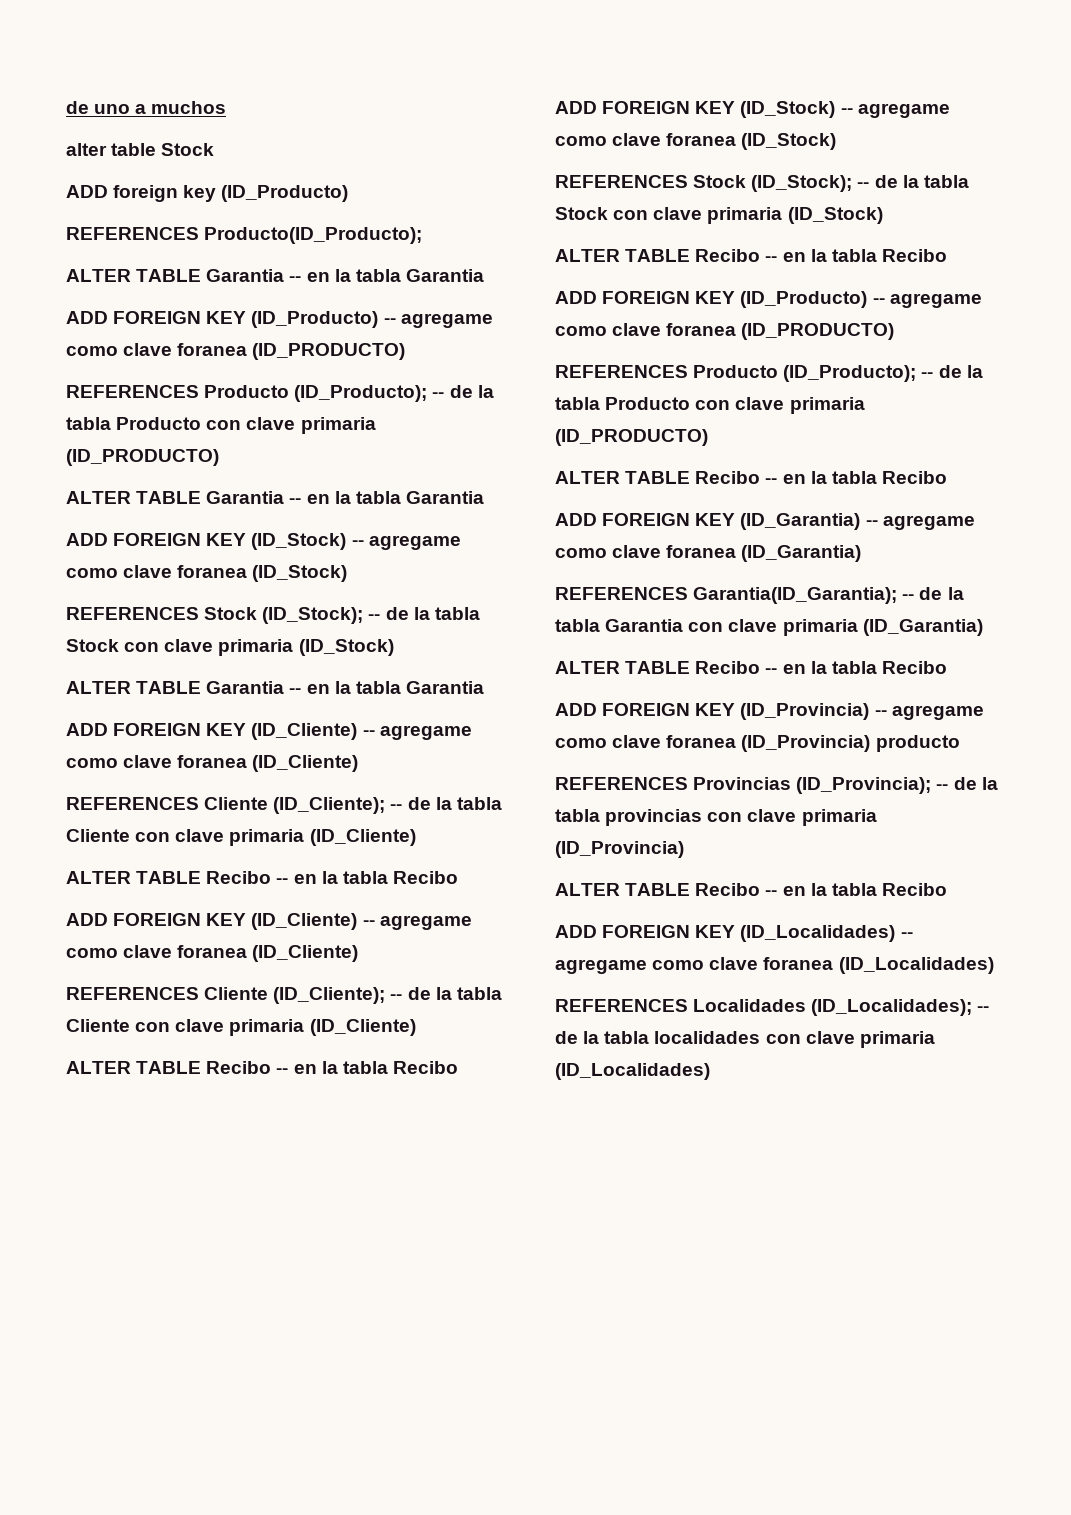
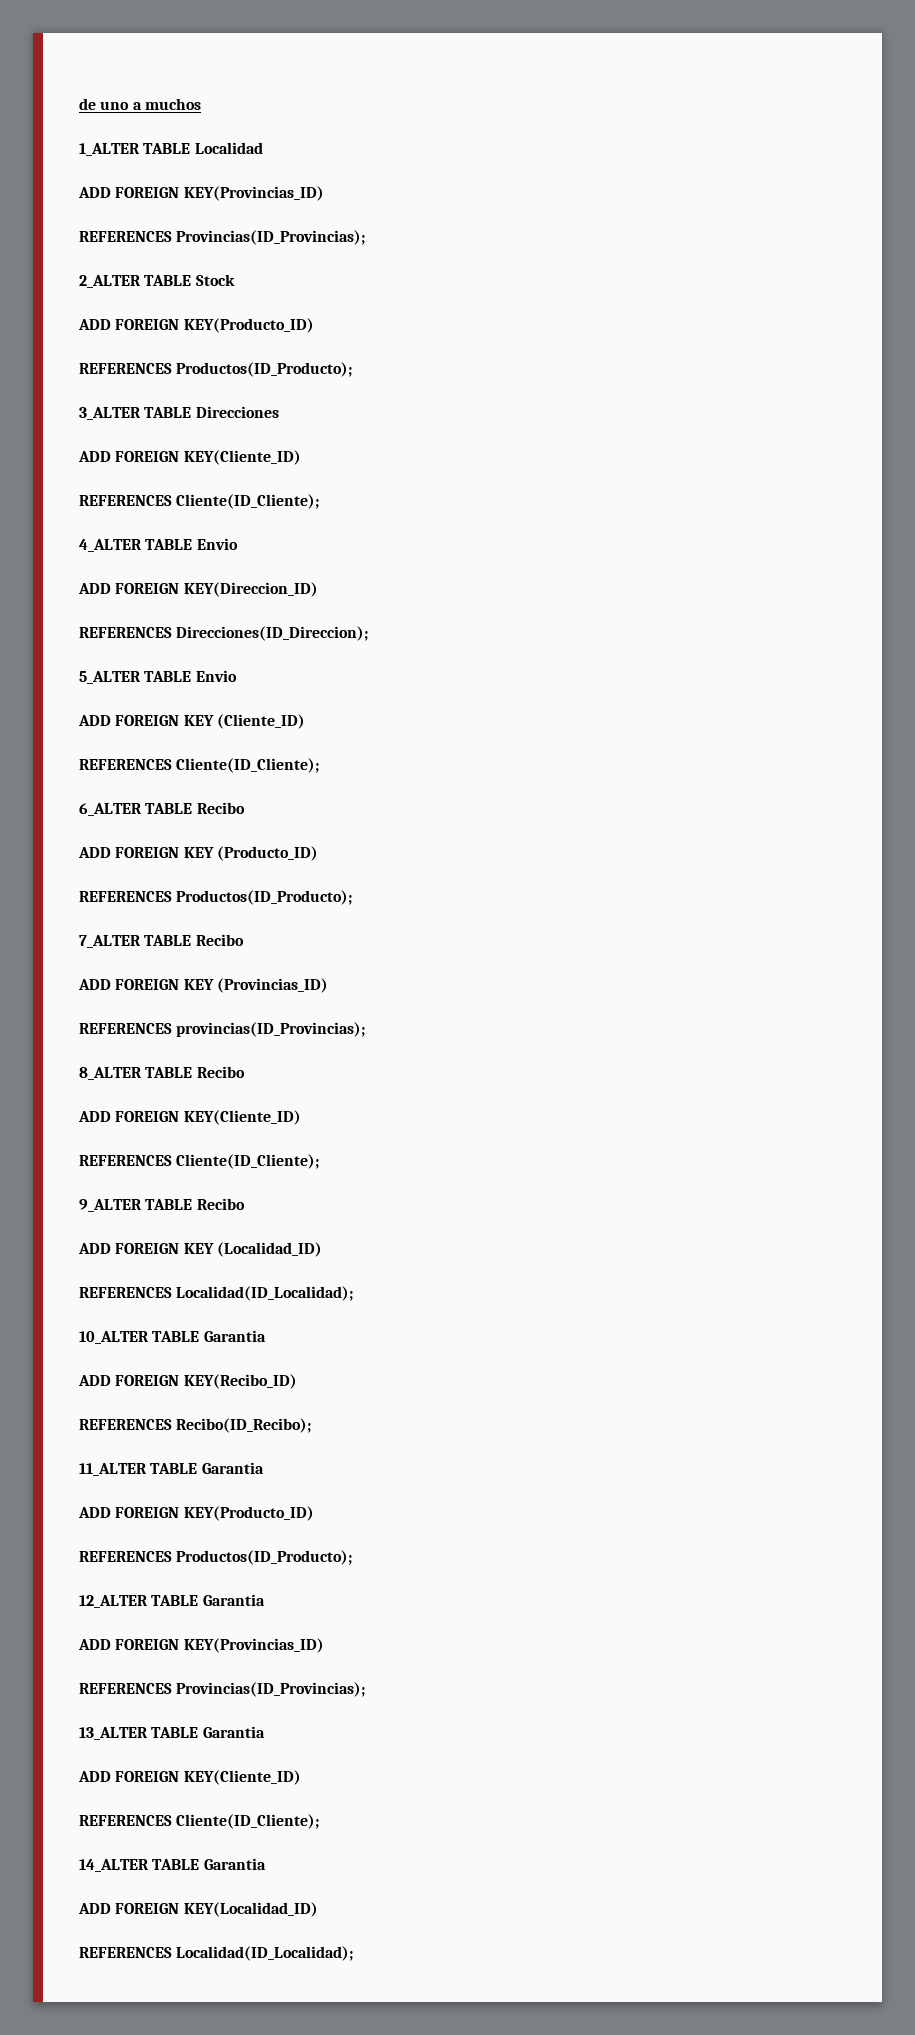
[66,143,215,156] [66,185,349,202] [66,227,423,244] [66,269,484,282] [66,311,493,328] [66,343,406,360] [66,385,494,402] [66,417,376,434] [66,449,219,466] [66,491,484,504] [66,533,461,550] [66,565,348,582] [66,607,480,624] [66,639,394,656] [66,681,484,694] [66,723,472,740] [66,755,359,772] [66,797,502,814] [66,829,416,846] [66,871,458,884] [66,913,472,930] [66,945,359,962] [66,987,502,1004] [66,1019,416,1036] [66,1061,458,1074] [555,101,950,118] [555,133,837,150] [555,175,969,192] [555,207,883,224] [555,249,947,262] [555,291,982,308] [555,323,895,340] [555,365,983,382] [555,397,865,414] [555,429,708,446] [555,471,947,484] [555,513,975,530] [555,545,862,562] [555,587,964,604] [555,619,983,636] [555,661,947,674] [555,703,984,720] [555,735,960,752] [555,777,998,794] [555,809,877,826] [555,841,684,858] [555,883,947,896] [555,925,913,942] [555,957,994,974] [555,999,990,1016] [555,1031,935,1048] [555,1063,710,1080] alter table Stock // ADD foreign key (ID_Producto) // REFERENCES Producto(ID_Producto); // ALTER TABLE Garantia -- en la tabla Garantia // ADD FOREIGN KEY (ID_Producto) -- agregame como clave foranea (ID_PRODUCTO) // REFERENCES Producto (ID_Producto); -- de la tabla Producto con clave primaria (ID_PRODUCTO) // ALTER TABLE Garantia -- en la tabla Garantia // ADD FOREIGN KEY (ID_Stock) -- agregame como clave foranea (ID_Stock) // REFERENCES Stock (ID_Stock); -- de la tabla Stock con clave primaria (ID_Stock) // ALTER TABLE Garantia -- en la tabla Garantia // ADD FOREIGN KEY (ID_Cliente) -- agregame como clave foranea (ID_Cliente) // REFERENCES Cliente (ID_Cliente); -- de la tabla Cliente con clave primaria (ID_Cliente) // ALTER TABLE Recibo -- en la tabla Recibo // ADD FOREIGN KEY (ID_Cliente) -- agregame como clave foranea (ID_Cliente) // REFERENCES Cliente (ID_Cliente); -- de la tabla Cliente con clave primaria (ID_Cliente) // ALTER TABLE Recibo -- en la tabla Recibo // ADD FOREIGN KEY (ID_Stock) -- agregame como clave foranea (ID_Stock) // REFERENCES Stock (ID_Stock); -- de la tabla Stock con clave primaria (ID_Stock) // ALTER TABLE Recibo -- en la tabla Recibo // ADD FOREIGN KEY (ID_Producto) -- agregame como clave foranea (ID_PRODUCTO) // REFERENCES Producto (ID_Producto); -- de la tabla Producto con clave primaria (ID_PRODUCTO) // ALTER TABLE Recibo -- en la tabla Recibo // ADD FOREIGN KEY (ID_Garantia) -- agregame como clave foranea (ID_Garantia) // REFERENCES Garantia(ID_Garantia); -- de la tabla Garantia con clave primaria (ID_Garantia) // ALTER TABLE Recibo -- en la tabla Recibo // ADD FOREIGN KEY (ID_Provincia) -- agregame como clave foranea (ID_Provincia) producto // REFERENCES Provincias (ID_Provincia); -- de la tabla provincias con clave primaria (ID_Provincia) // ALTER TABLE Recibo -- en la tabla Recibo // ADD FOREIGN KEY (ID_Localidades) -- agregame como clave foranea (ID_Localidades) // REFERENCES Localidades (ID_Localidades); -- de la tabla localidades con clave primaria (ID_Localidades) -> [79,142,263,156] [78,186,324,201] [79,230,366,245] [79,274,235,288] [78,318,314,333] [79,362,353,377] [79,406,279,420] [78,450,301,465] [79,494,320,509] [79,538,238,552] [78,582,318,597] [79,626,369,641] [79,670,237,684] [78,714,305,729] [79,758,320,773] [79,802,245,816] [78,846,318,861] [79,890,353,905] [79,934,244,948] [78,978,328,993] [79,1022,366,1037] [79,1066,245,1080] [78,1110,301,1125] [79,1154,320,1169] [79,1198,245,1212] [78,1242,322,1257] [79,1286,354,1301] [79,1330,266,1344] [78,1374,297,1389] [79,1418,312,1433] [79,1462,264,1476] [78,1506,314,1521] [79,1550,353,1565] [79,1594,265,1608] [78,1638,324,1653] [79,1682,366,1697] [79,1726,265,1740] [78,1770,301,1785] [79,1814,320,1829] [79,1858,266,1872] [78,1902,318,1917] [79,1946,354,1961] 1_ALTER TABLE Localidad // ADD FOREIGN KEY(Provincias_ID) // REFERENCES Provincias(ID_Provincias); // 2_ALTER TABLE Stock // ADD FOREIGN KEY(Producto_ID) // REFERENCES Productos(ID_Producto); // 3_ALTER TABLE Direcciones // ADD FOREIGN KEY(Cliente_ID) // REFERENCES Cliente(ID_Cliente); // 4_ALTER TABLE Envio // ADD FOREIGN KEY(Direccion_ID) // REFERENCES Direcciones(ID_Direccion); // 5_ALTER TABLE Envio // ADD FOREIGN KEY (Cliente_ID) // REFERENCES Cliente(ID_Cliente); // 6_ALTER TABLE Recibo // ADD FOREIGN KEY (Producto_ID) // REFERENCES Productos(ID_Producto); // 7_ALTER TABLE Recibo // ADD FOREIGN KEY (Provincias_ID) // REFERENCES provincias(ID_Provincias); // 8_ALTER TABLE Recibo // ADD FOREIGN KEY(Cliente_ID) // REFERENCES Cliente(ID_Cliente); // 9_ALTER TABLE Recibo // ADD FOREIGN KEY (Localidad_ID) // REFERENCES Localidad(ID_Localidad); // 10_ALTER TABLE Garantia // ADD FOREIGN KEY(Recibo_ID) // REFERENCES Recibo(ID_Recibo); // 11_ALTER TABLE Garantia // ADD FOREIGN KEY(Producto_ID) // REFERENCES Productos(ID_Producto); // 12_ALTER TABLE Garantia // ADD FOREIGN KEY(Provincias_ID) // REFERENCES Provincias(ID_Provincias); // 13_ALTER TABLE Garantia // ADD FOREIGN KEY(Cliente_ID) // REFERENCES Cliente(ID_Cliente); // 14_ALTER TABLE Garantia // ADD FOREIGN KEY(Localidad_ID) // REFERENCES Localidad(ID_Localidad);

